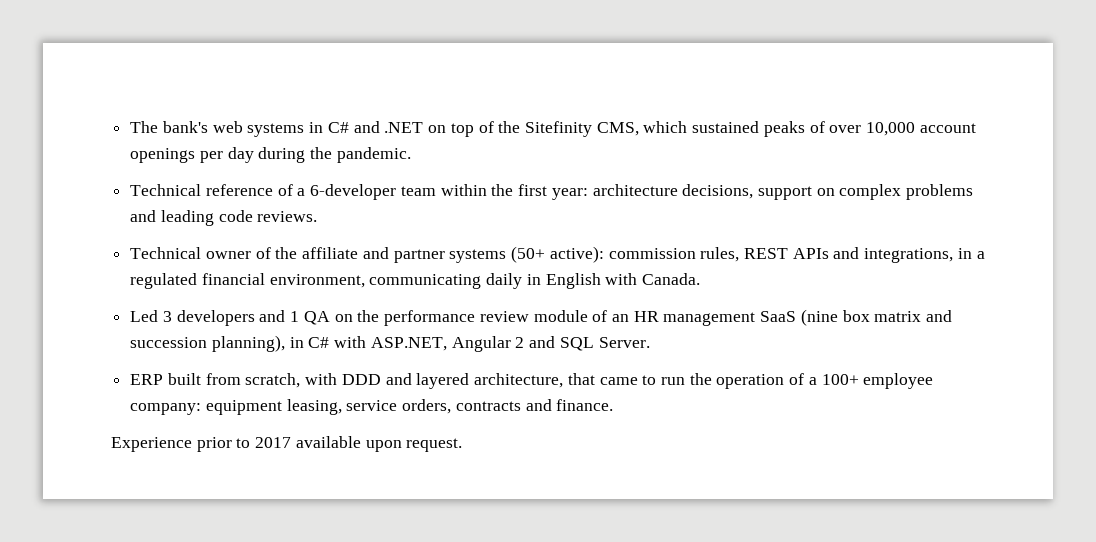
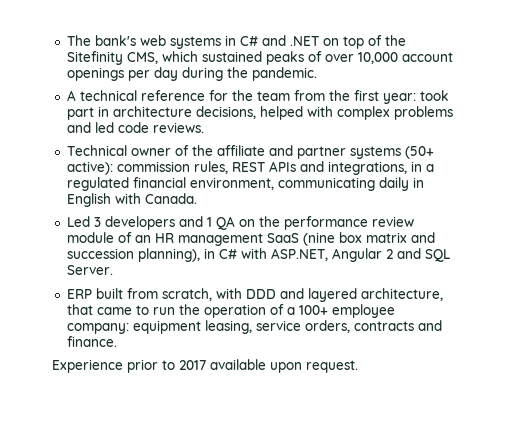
[130,184,835,200] Technical reference of a 6-developer team within the first year: architecture decisions, support on -> [66,90,449,104] [66,106,333,120] A technical reference for the team from the first year: took part in architecture decisions, helped with
[160,210,214,226] leading -> [94,122,114,133] led

